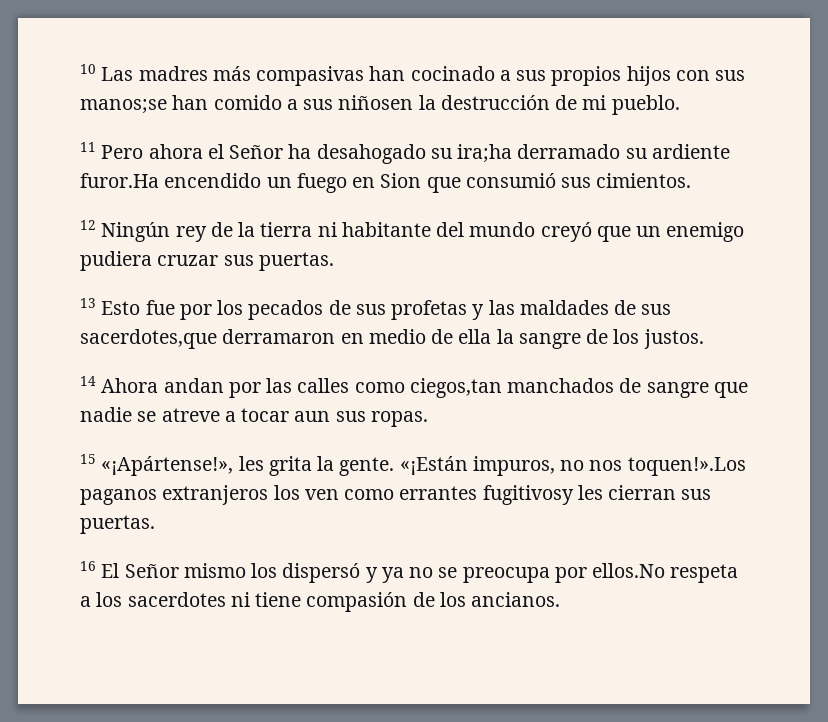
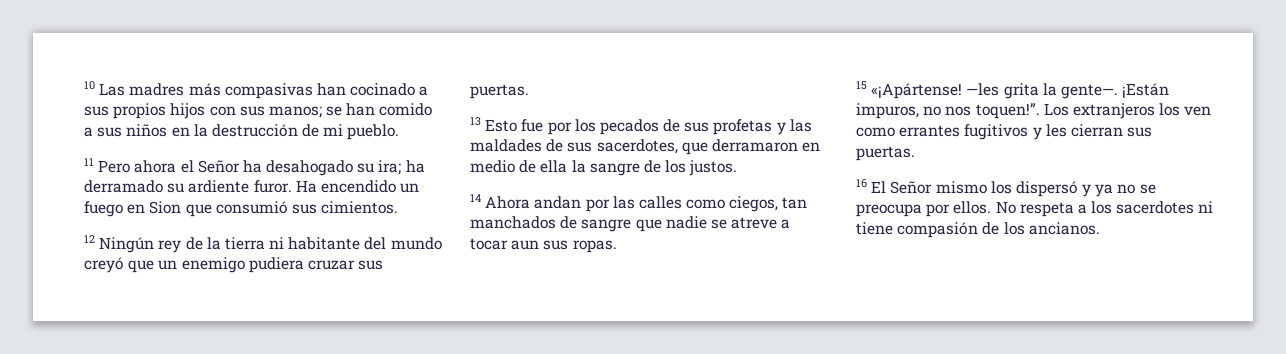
[80,99,167,114] manos;se -> [268,106,343,118] manos; se
[338,95,414,110] niñosen -> [126,124,190,137] niños en
[457,144,513,163] ira;ha -> [378,160,425,175] ira; ha
[80,173,159,188] furor.Ha -> [253,180,317,193] furor. Ha
[80,329,217,349] sacerdotes,que -> [596,139,708,155] sacerdotes, que
[409,378,502,398] ciegos,tan -> [729,196,808,212] ciegos, tan
[101,456,468,476] «¡Apártense!», les grita la gente. «¡Están -> [871,83,1170,99] «¡Apártense! —les grita la gente—. ¡Están
[627,457,746,476] [80,489,157,505] toquen!».Los paganos -> [975,103,1069,119] toquen!”. Los
[482,485,574,505] fugitivosy -> [964,124,1042,140] fugitivos y
[592,563,666,578] ellos.No -> [953,201,1016,214] ellos. No

